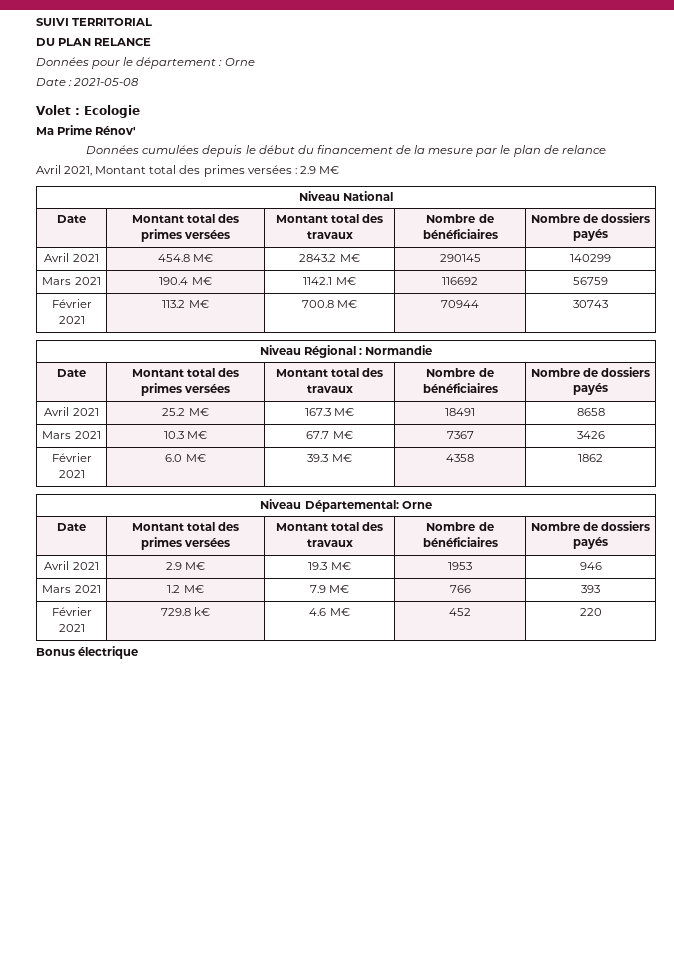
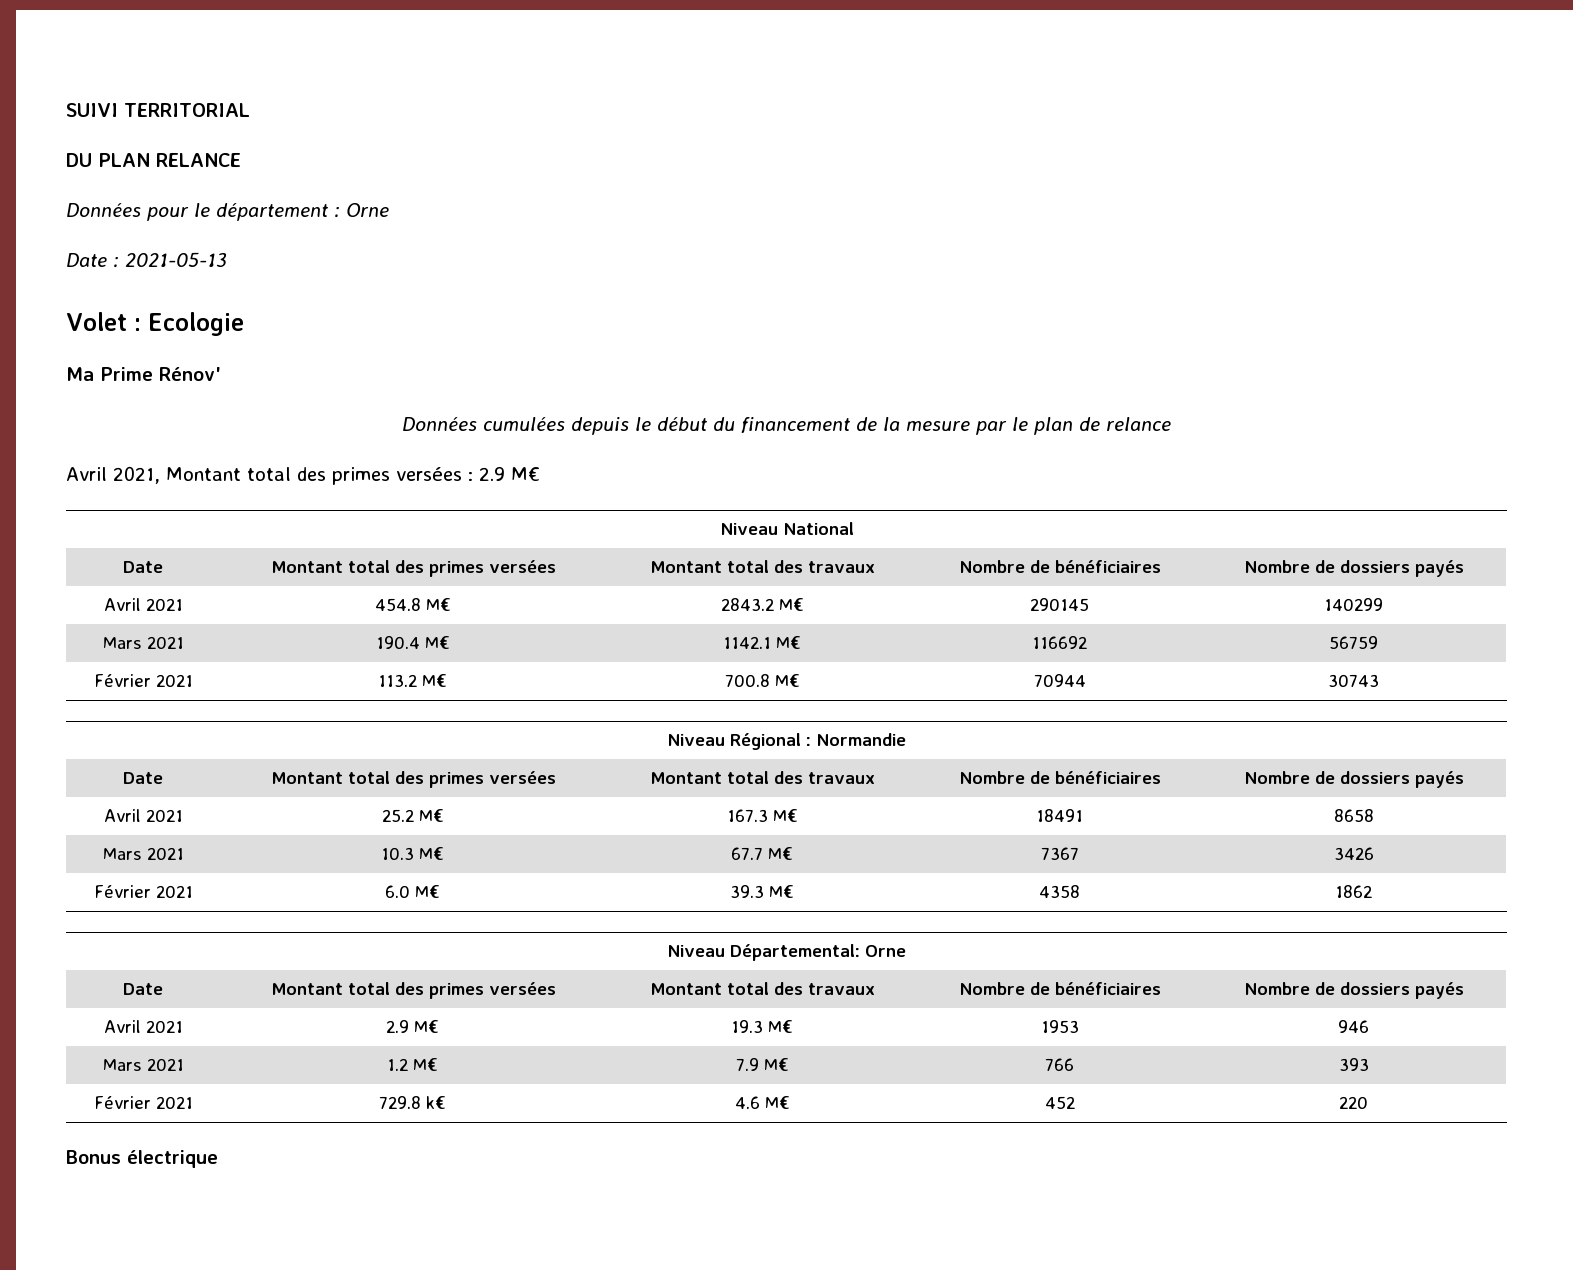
[73,78,140,86] 2021-05-08 -> [125,252,227,267] 2021-05-13

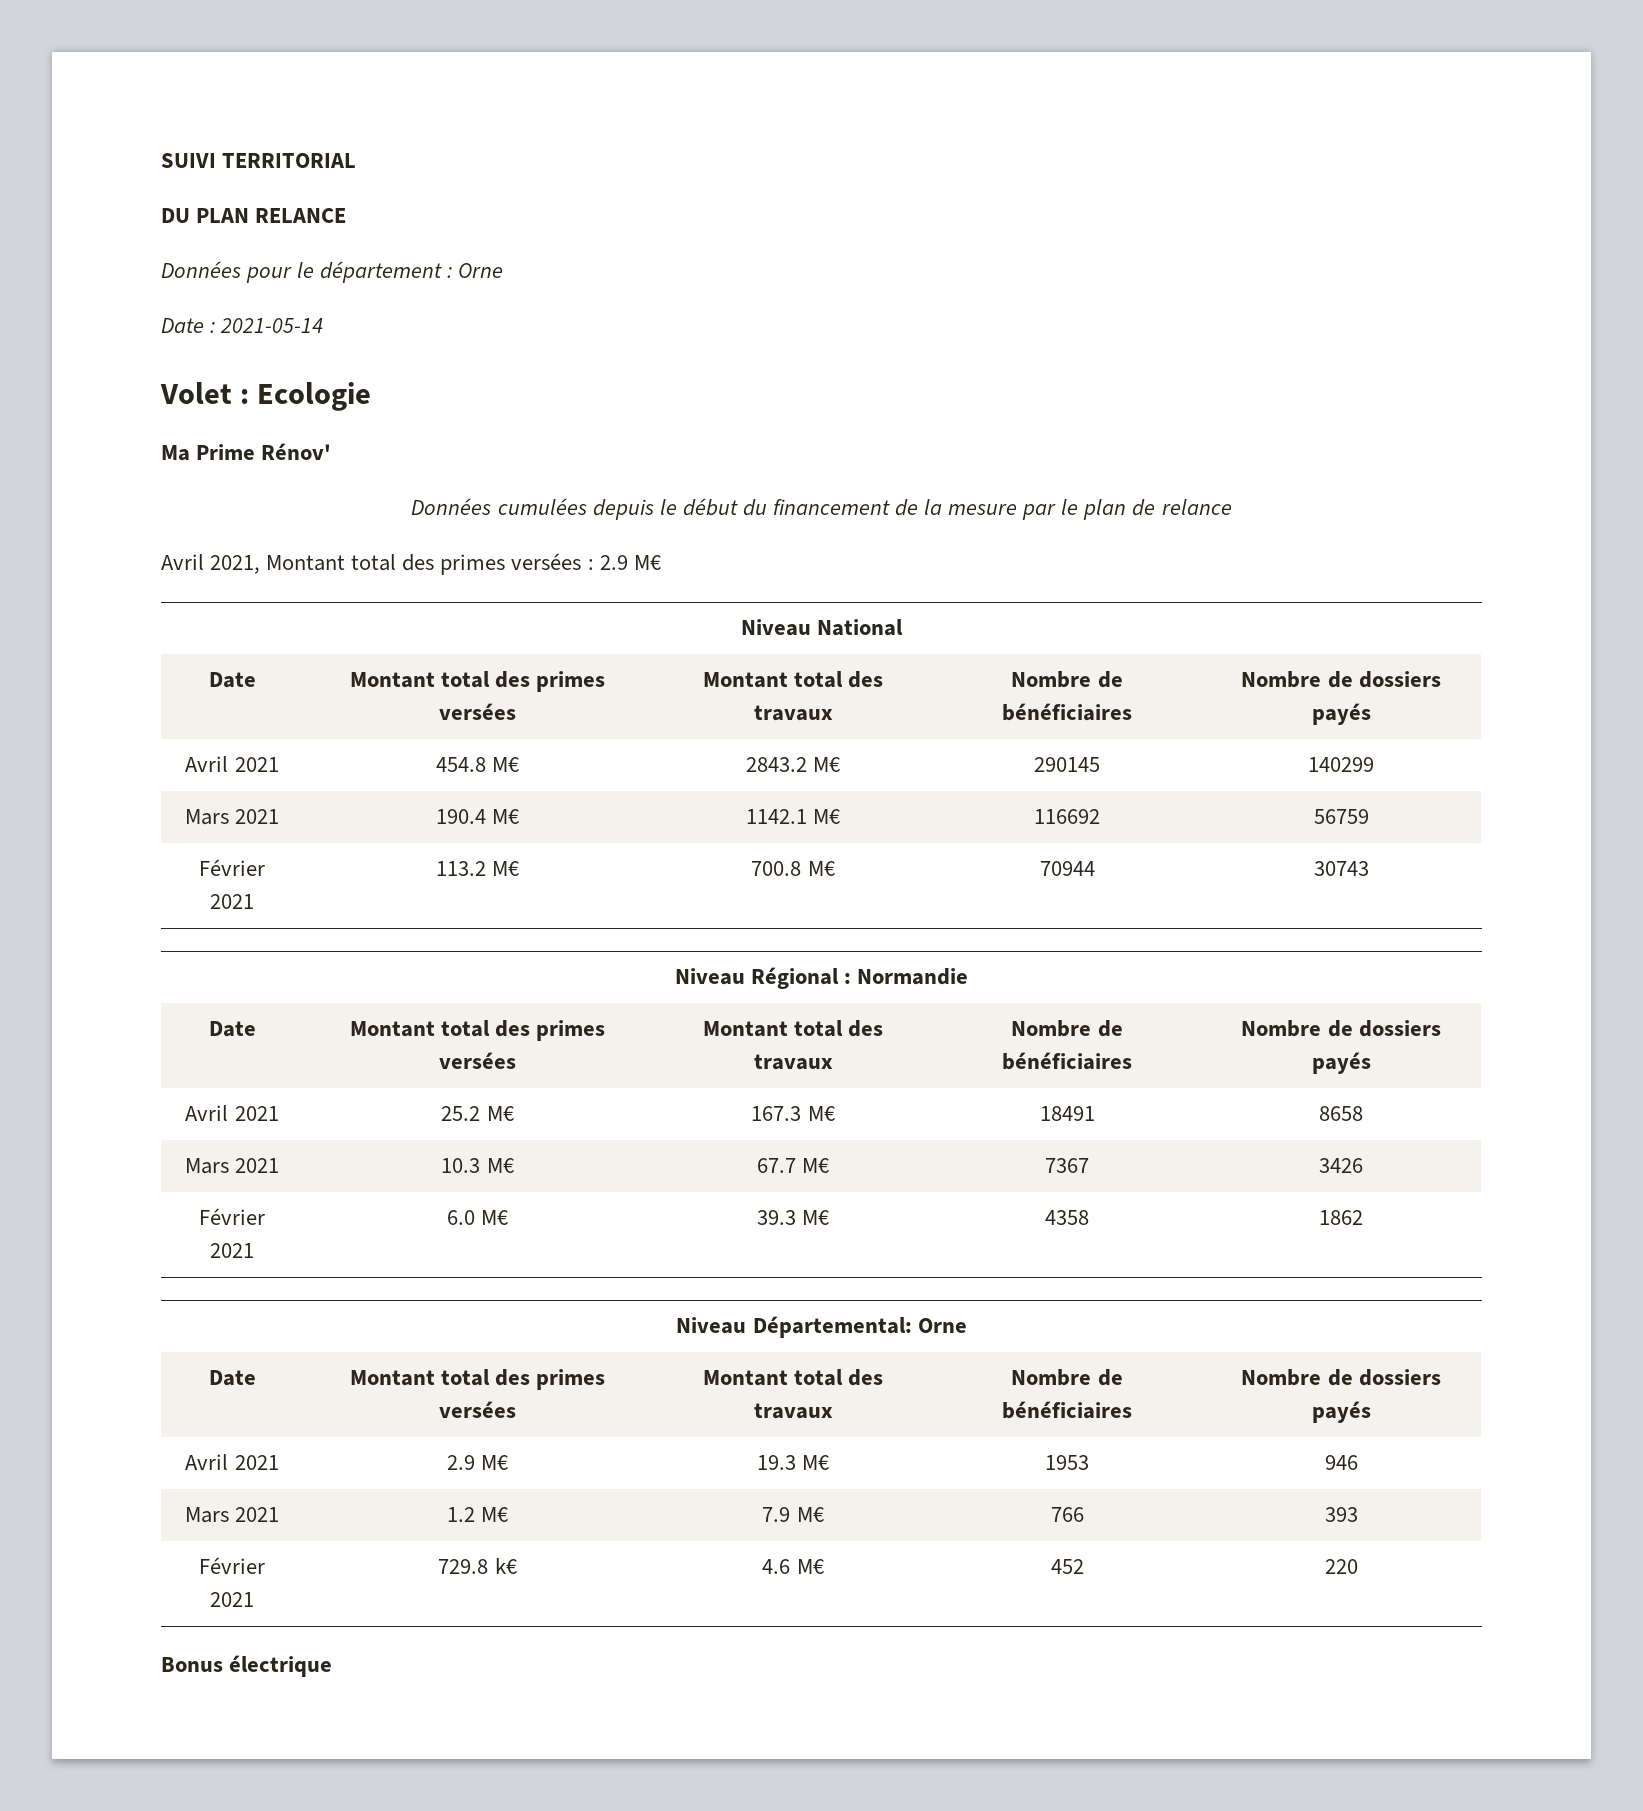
[125,252,227,267] 2021-05-13 -> [220,318,324,333] 2021-05-14

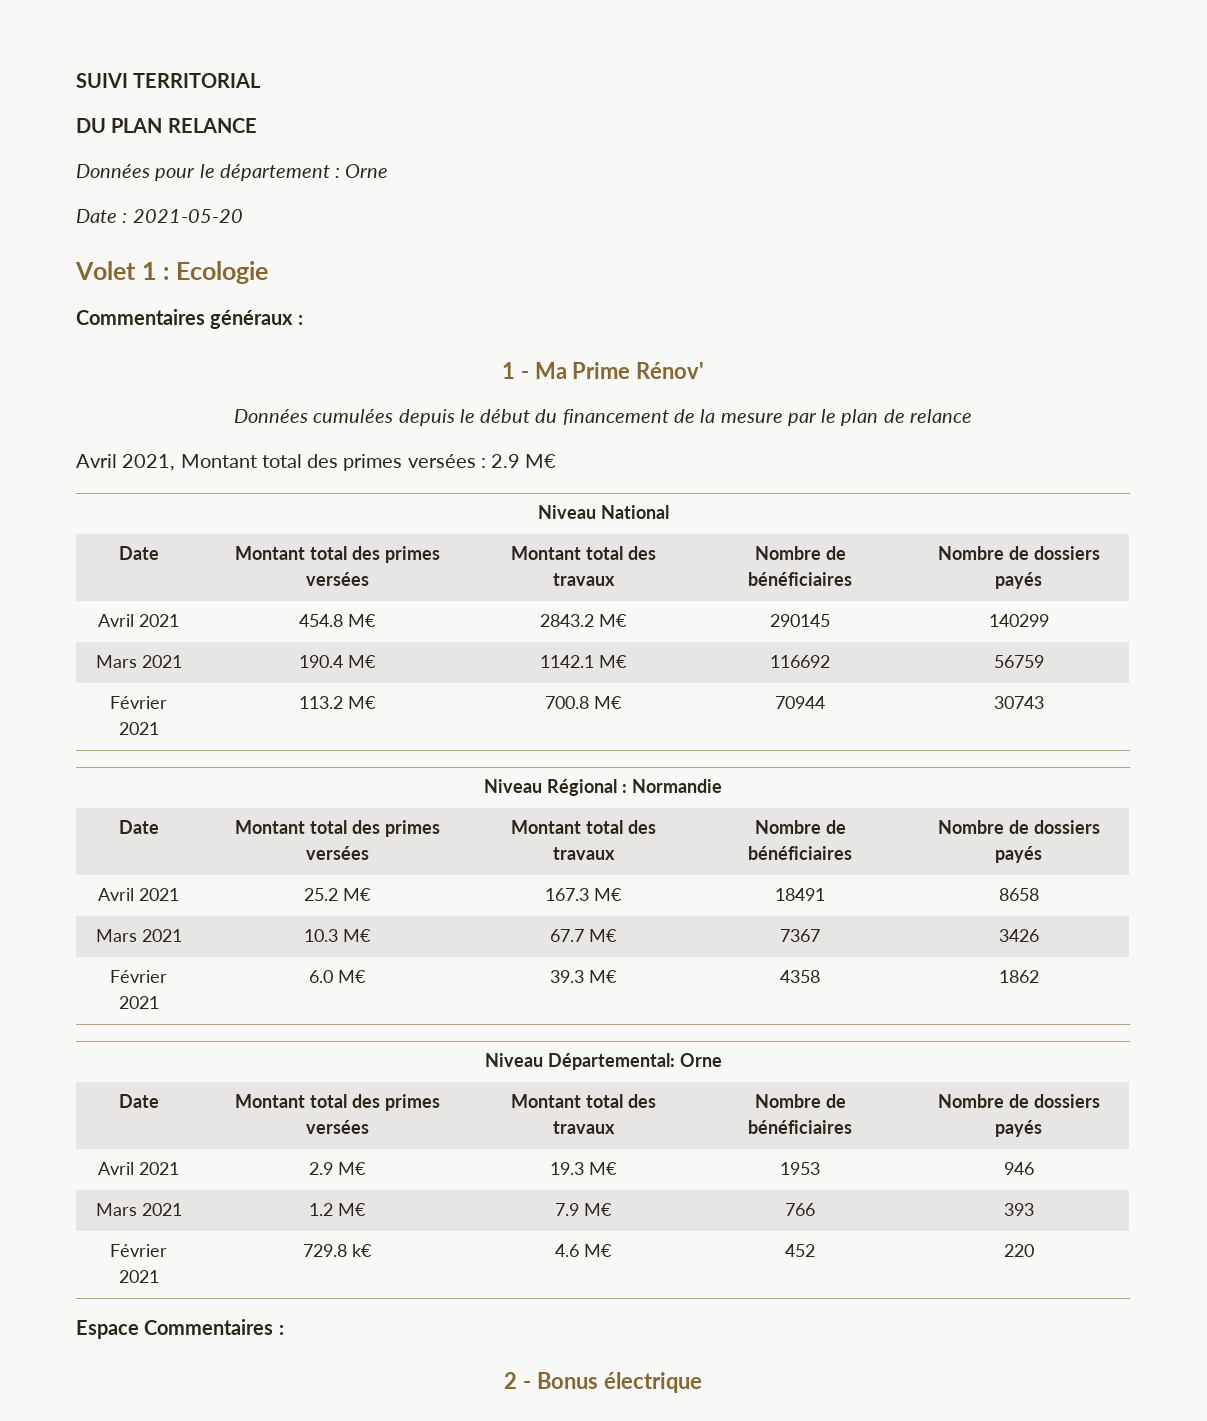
[220,318,324,333] 2021-05-14 -> [132,209,243,223] 2021-05-20
(232, 393) none -> [141,262,157,280] 1
(372, 396) none -> [76,309,303,329] [501,362,529,379] Commentaires généraux : // 1 -
(1358, 1566) none -> [76,1319,284,1339] [504,1372,532,1389] Espace Commentaires : // 2 -

